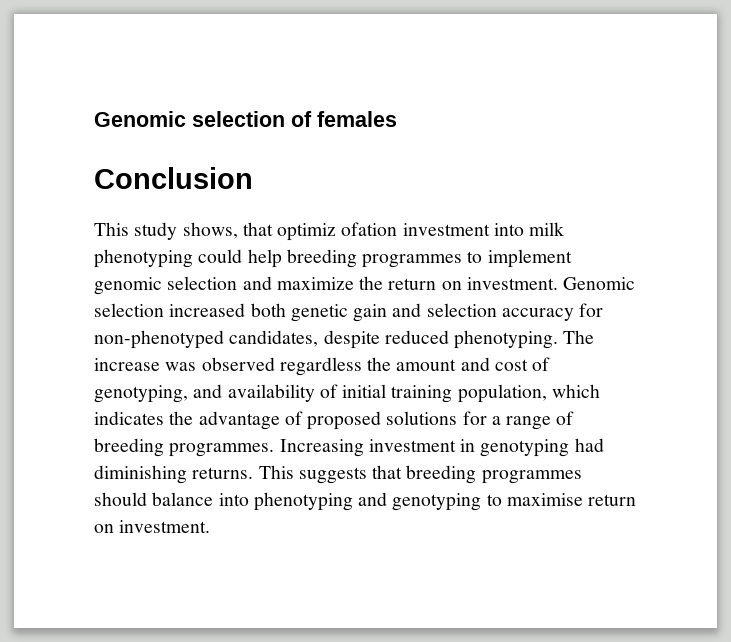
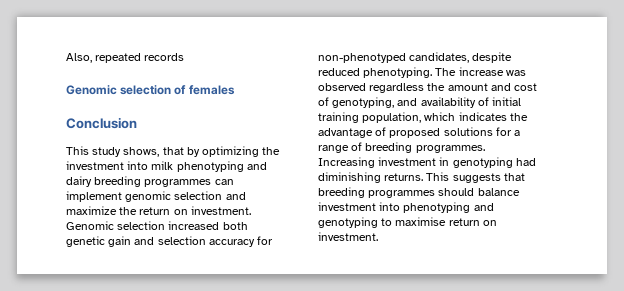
(94, 119) none -> [66,53,185,63] Also, repeated records //
[277,222,398,241] optimiz ofation -> [186,146,281,157] by optimizing the
[198,249,483,268] could help breeding programmes to -> [246,162,267,170] [66,176,234,187] and dairy breeding programmes can
(214, 499) none -> [318,202,376,211] investment

